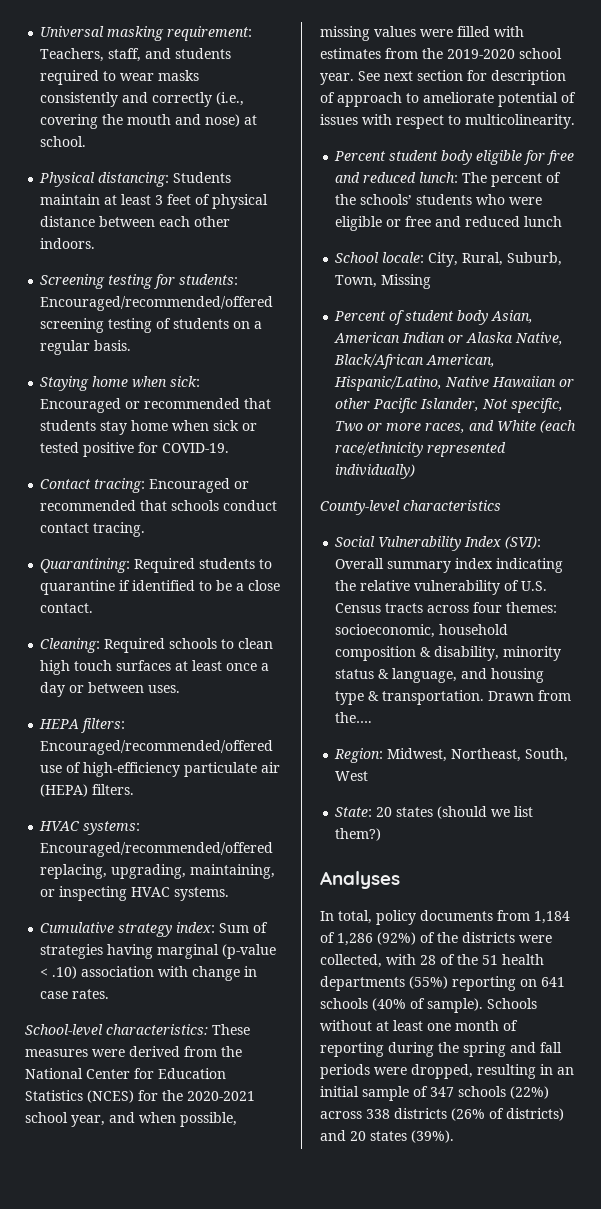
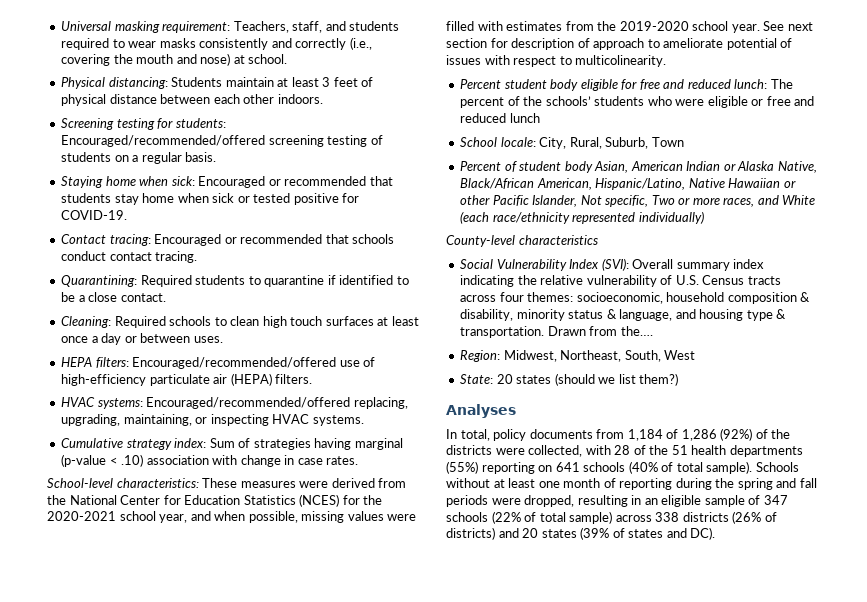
[335,274,432,289] Town, Missing -> [651,137,684,147] Town
(425, 1003) none -> [676,462,703,472] total
[320,1086,359,1097] initial -> [661,495,702,507] eligible
[510,1086,549,1099] (22%) -> [491,511,613,524] (22% of total sample)
[411,1130,454,1143] (39%). -> [580,527,716,540] (39% of states and DC).

